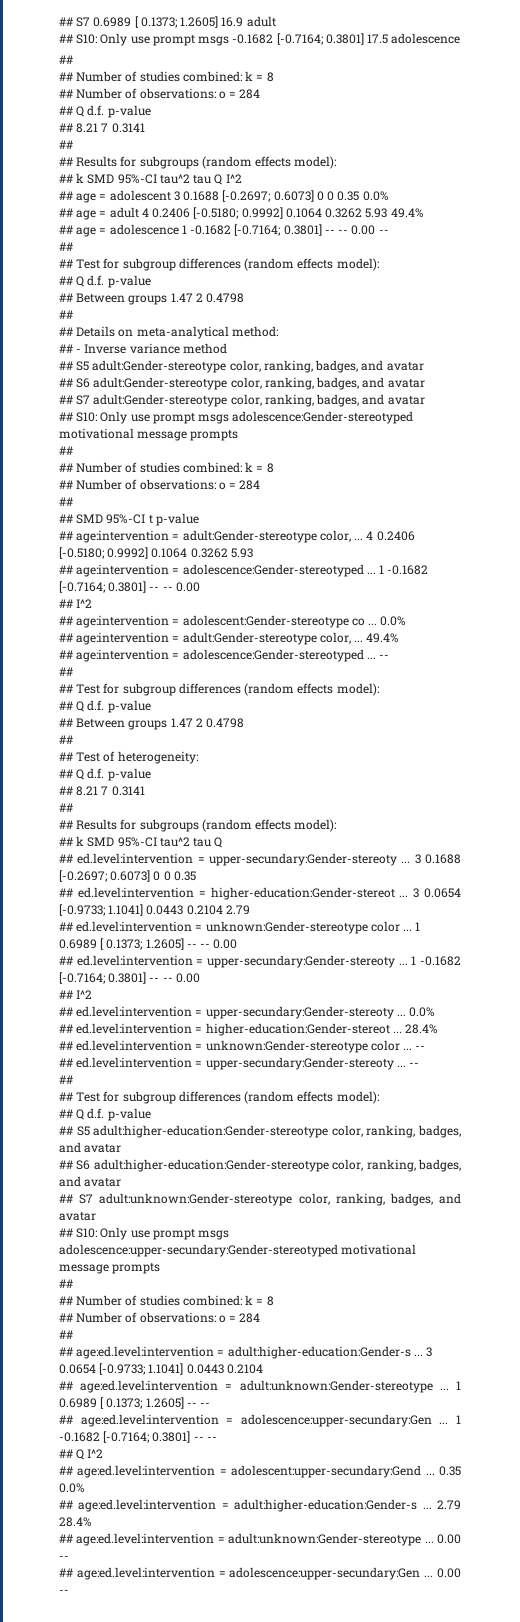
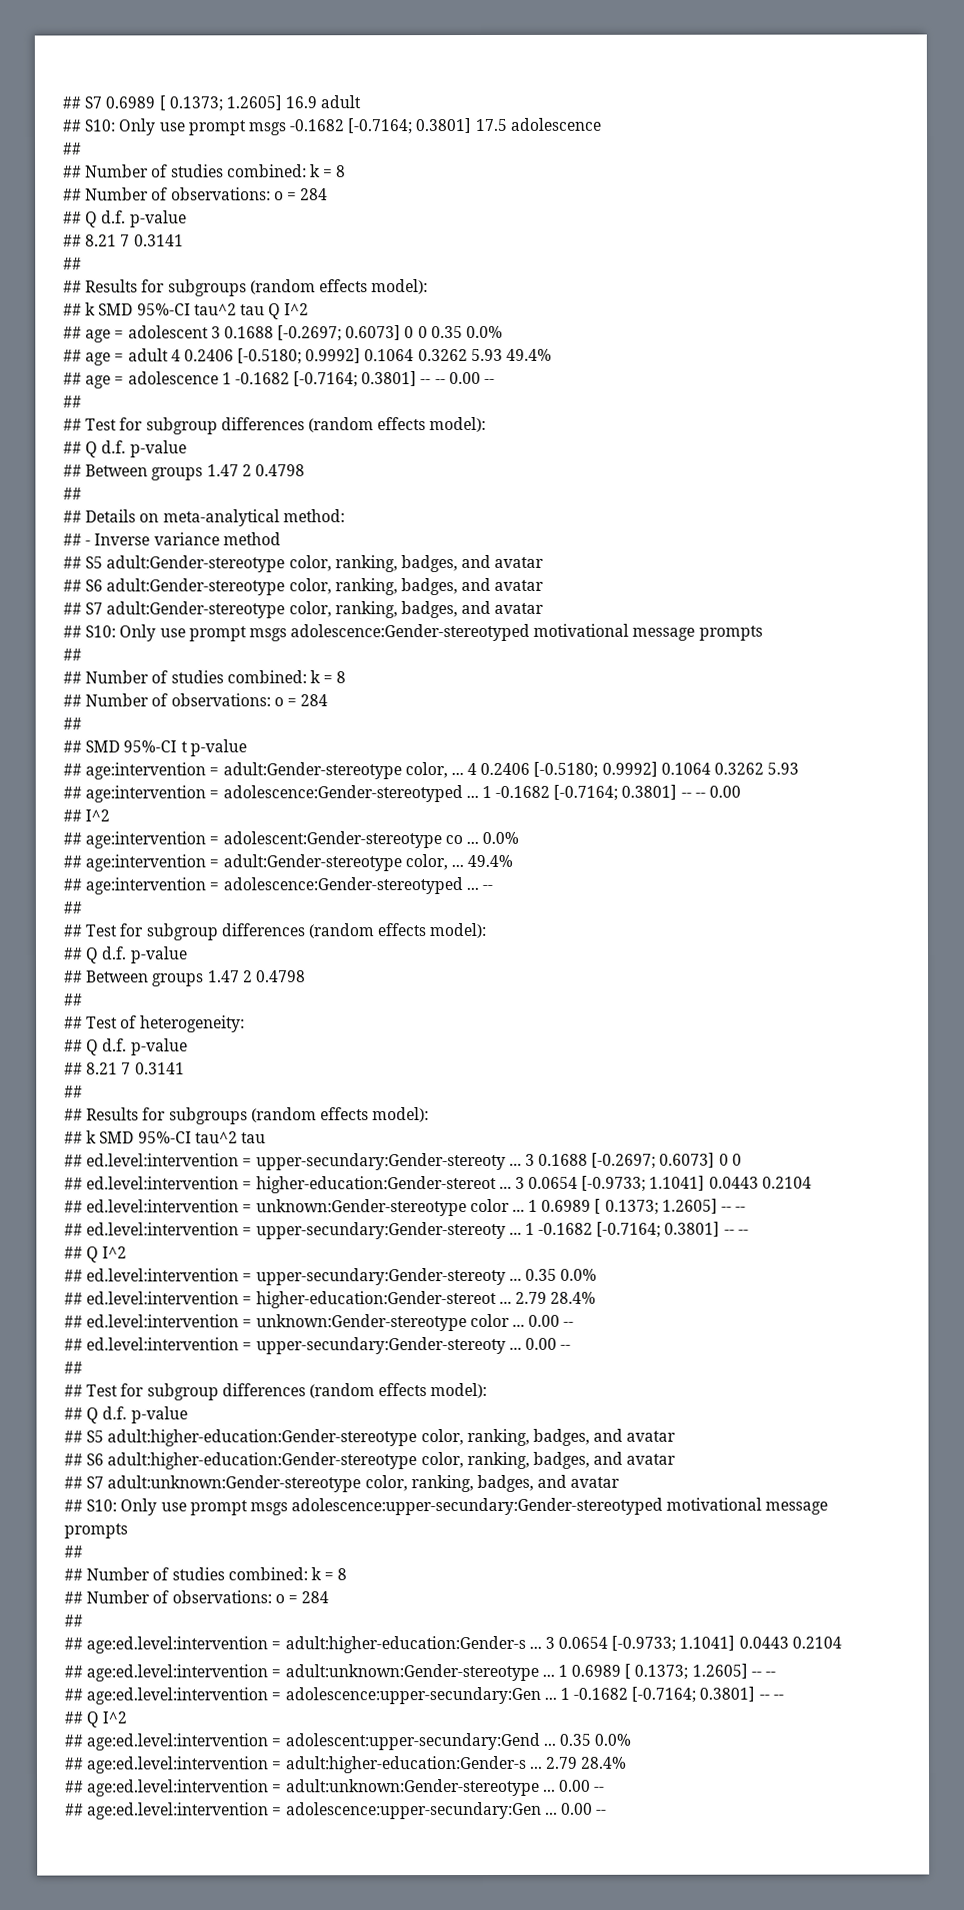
[214,837,223,848] Q -> (266, 1138) none
[173,871,196,881] 0.35 -> (742, 1159) none
[225,905,250,915] 2.79 -> (812, 1182) none
[213,939,238,949] 0.00 -> (747, 1209) none
[175,973,200,983] [59,990,73,999] 0.00 // ## -> [64,1246,100,1263] // ## Q
(406, 1015) none -> [524,1268,557,1281] 0.35
(402, 1032) none -> [514,1291,547,1304] 2.79
[415,1045,426,1050] [59,1057,406,1070] -- // ## ed.level:intervention = upper-secundary:Gender-stereoty ... -> [528,1314,575,1327] [64,1336,557,1355] 0.00 -- // ## ed.level:intervention = upper-secundary:Gender-stereoty ... 0.00

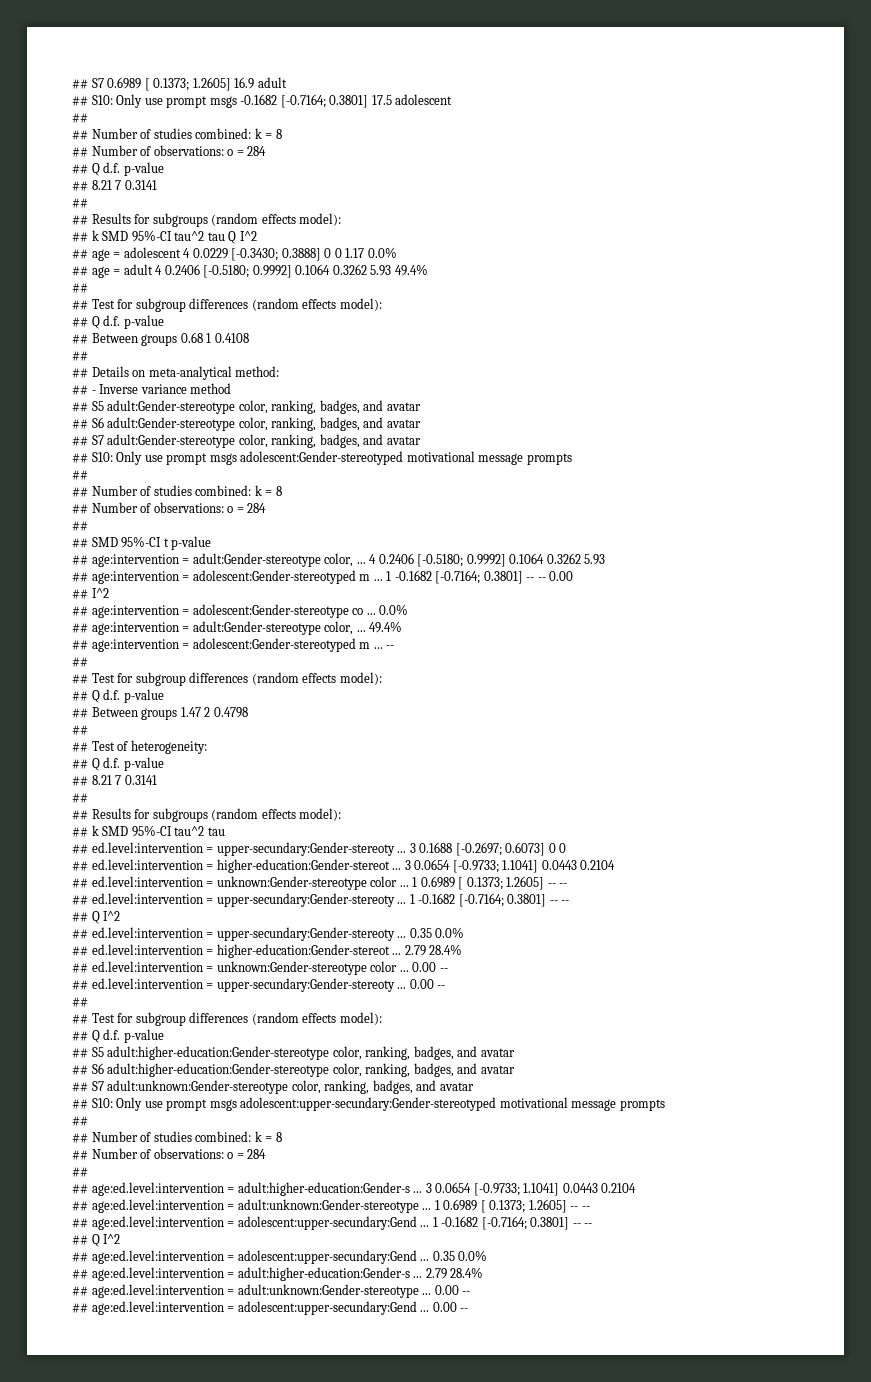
[509,117,601,131] adolescence -> [395,94,453,105] adolescent
[210,325,463,342] 3 0.1688 [-0.2697; 0.6073] 0 0 0.35 -> [183,248,365,261] 4 0.0229 [-0.3430; 0.3888] 0 0 1.17
[63,371,496,389] // ## age = adolescence 1 -0.1682 [-0.7164; 0.3801] -- -- 0.00 -- -> (428, 270) none
[206,464,305,477] 1.47 2 0.4798 -> [180,332,249,343] 0.68 1 0.4108
[290,623,531,642] adolescence:Gender-stereotyped -> [240,451,404,465] adolescent:Gender-stereotyped
[222,785,463,803] adolescence:Gender-stereotyped -> [192,570,371,584] adolescent:Gender-stereotyped m
[222,877,463,895] adolescence:Gender-stereotyped -> [192,638,371,652] adolescent:Gender-stereotyped m
[291,1497,664,1516] adolescence:upper-secundary:Gender-stereotyped -> [240,1097,497,1111] adolescent:upper-secundary:Gender-stereotyped
[284,1686,541,1705] adolescence:upper-secundary:Gen -> [237,1216,417,1230] adolescent:upper-secundary:Gend
[285,1801,542,1820] adolescence:upper-secundary:Gen -> [237,1301,417,1315] adolescent:upper-secundary:Gend

